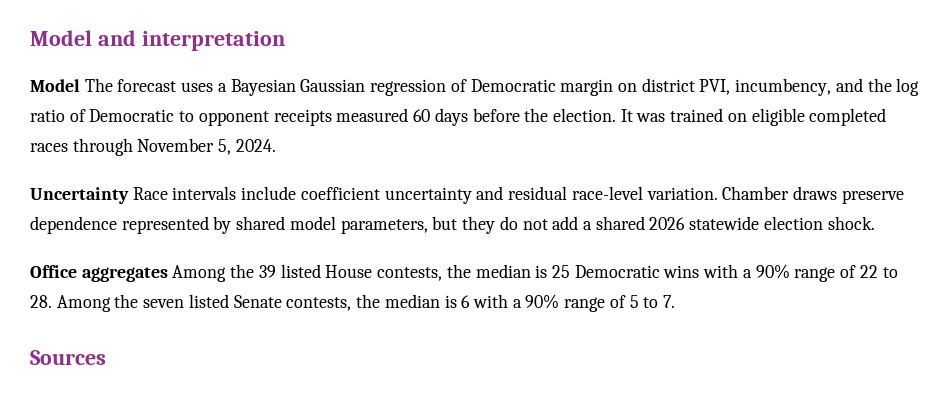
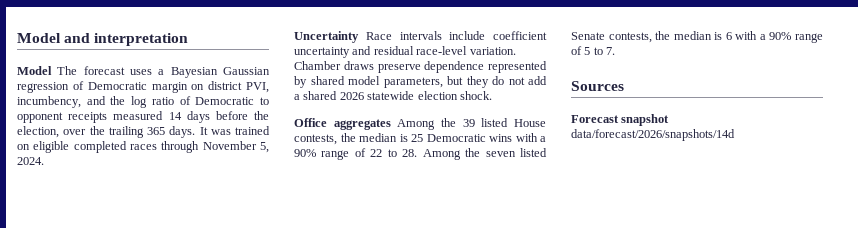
[413,109,431,122] 60 -> [168,112,182,120] 14
[552,108,616,122] election. -> [17,126,196,138] election, over the trailing 365 days.
(106, 357) none -> [571,114,670,126] [571,129,735,141] // Forecast snapshot data/forecast/2026/snapshots/14d

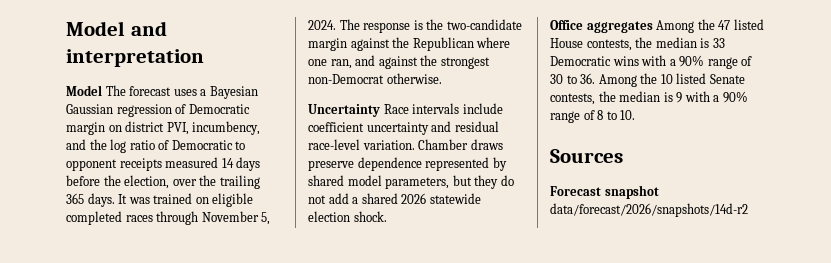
(44, 161) none -> [339,19,522,33] [308,37,511,51] [308,55,490,69] [308,73,442,84] The response is the two-candidate margin against the Republican where one ran, and against the strongest non-Democrat otherwise.
[462,119,475,127] 39 -> [718,20,731,30] 47
[411,134,423,142] 25 -> [712,38,725,48] 33
[370,148,516,160] 22 to 28. Among the seven -> [550,73,673,87] 30 to 36. Among the 10
[725,31,823,43] [571,46,616,55] 6 with a 90% range of 5 to 7. -> [676,91,748,103] [550,110,636,123] 9 with a 90% range of 8 to 10.
[571,129,735,141] data/forecast/2026/snapshots/14d -> [550,203,748,217] data/forecast/2026/snapshots/14d-r2

